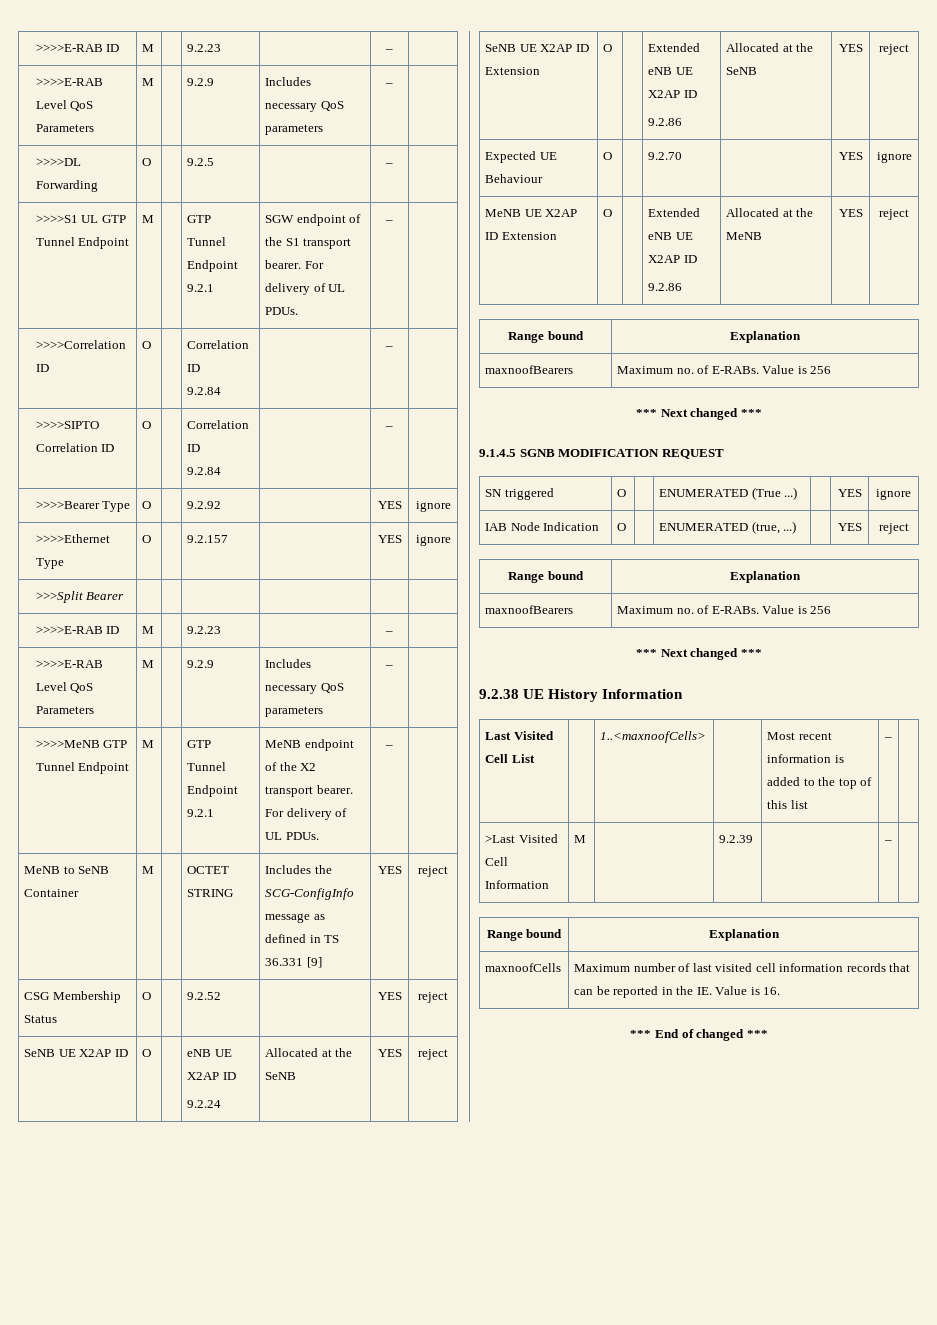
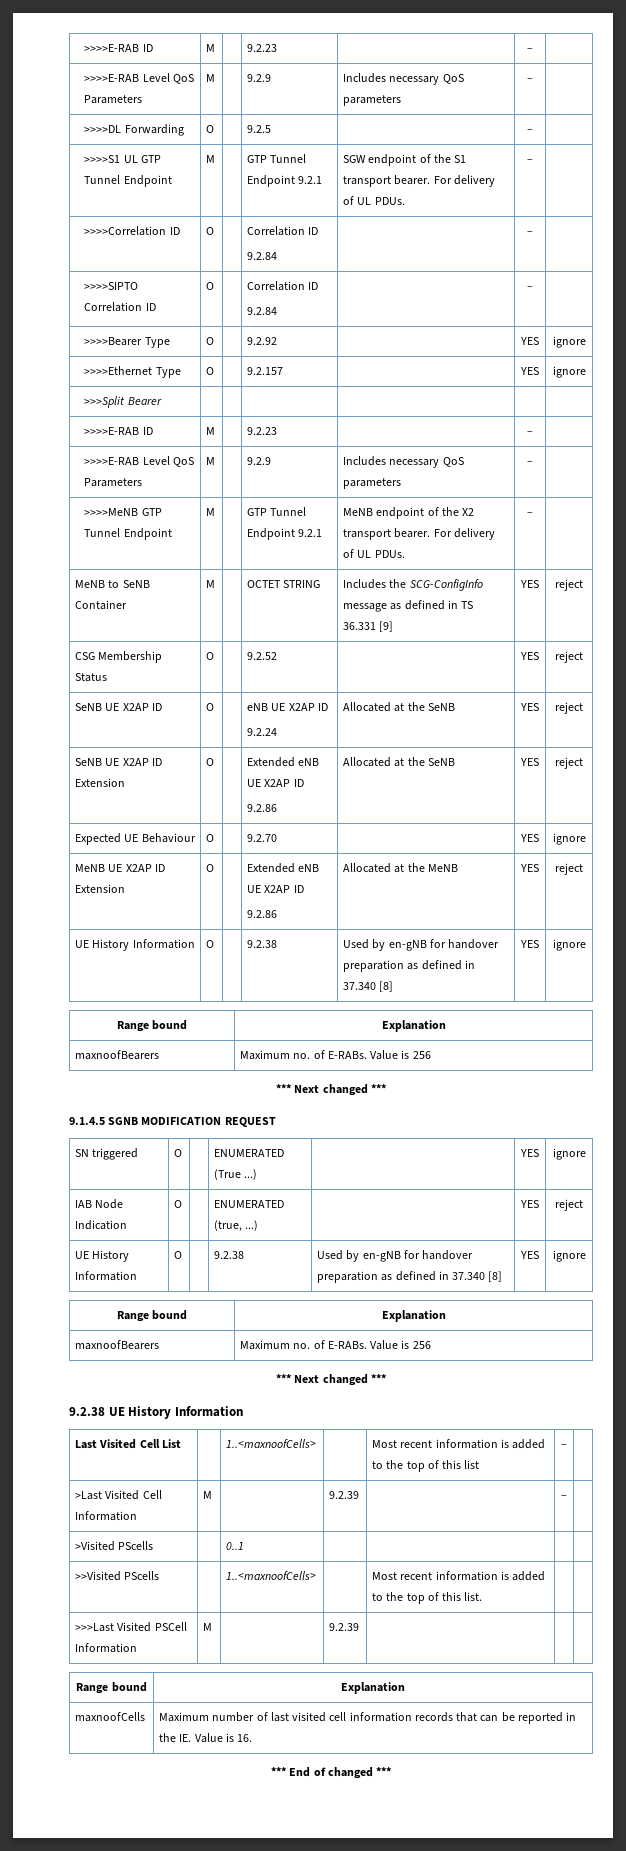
(909, 214) none -> [75,939,195,951] [206,940,215,948] [247,940,278,948] [343,939,500,951] [343,960,475,972] [343,981,394,992] [520,940,539,948] [552,939,586,951] // UE History Information | O | | 9.2.38 | Used by en-gNB for handover preparation as defined in 37.340 [8] | YES | ignore
(909, 528) none -> [75,1250,130,1262] [75,1271,138,1281] [174,1251,183,1259] [214,1251,245,1259] [317,1250,474,1262] [317,1271,503,1283] [520,1251,539,1259] [552,1250,586,1262] // UE History Information | O | | 9.2.38 | Used by en-gNB for handover preparation as defined in 37.340 [8] | YES | ignore
(892, 841) none -> [75,1541,154,1551] [226,1542,245,1550] [75,1571,160,1581] [226,1571,317,1580] [372,1571,546,1581] [372,1592,483,1604] [75,1622,187,1632] [75,1643,138,1653] [203,1623,213,1631] [329,1623,360,1631] // >Visited PScells | | 0..1 | | | | // >>Visited PScells | | 1..<maxnoofCells> | | Most recent information is added to the top of this list. | | // >>>Last Visited PSCell Information | M | | 9.2.39 | | |

